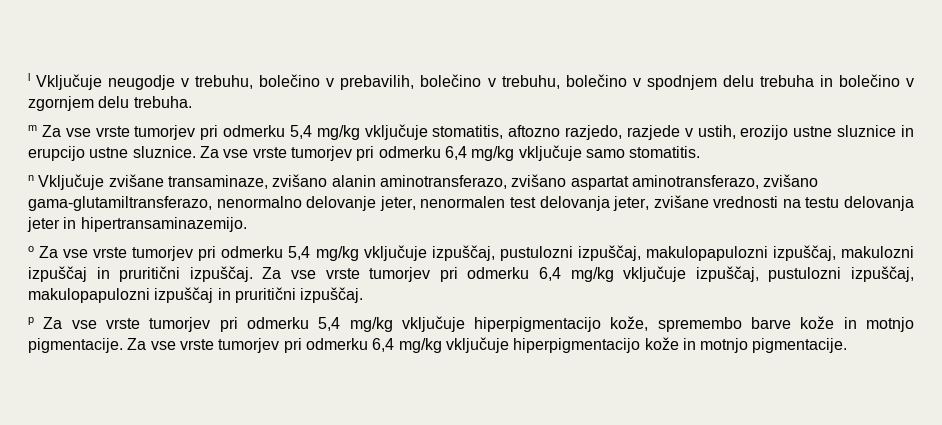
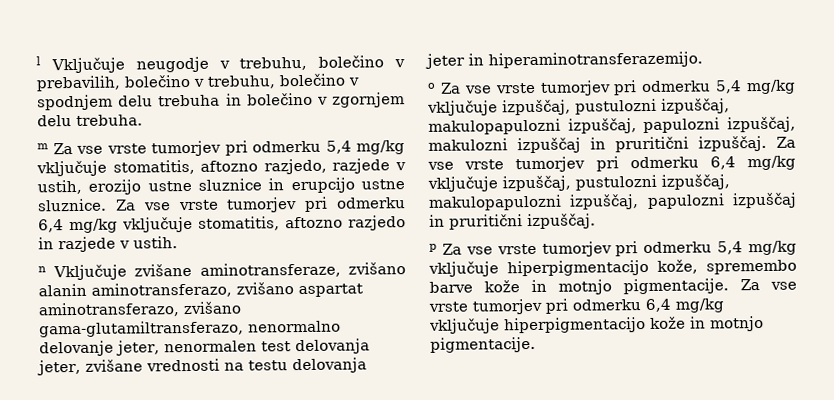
[585,146,701,158] samo stomatitis. -> [198,215,406,231] [38,236,178,253] stomatitis, aftozno razjedo in razjede v ustih.
[167,175,268,189] transaminaze, -> [199,262,341,278] aminotransferaze,
[80,217,247,232] hipertransaminazemijo. -> [488,51,703,69] hiperaminotransferazemijo.
(836, 253) none -> [643,116,796,134] papulozni izpuščaj,
(150, 295) none -> [569,193,725,210] izpuščaj, papulozni

